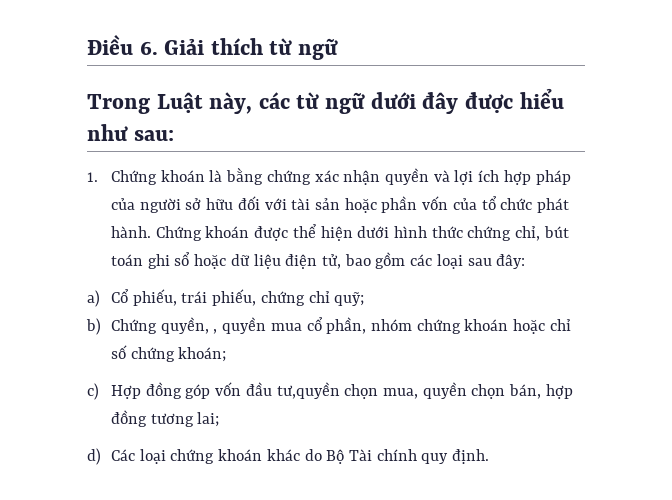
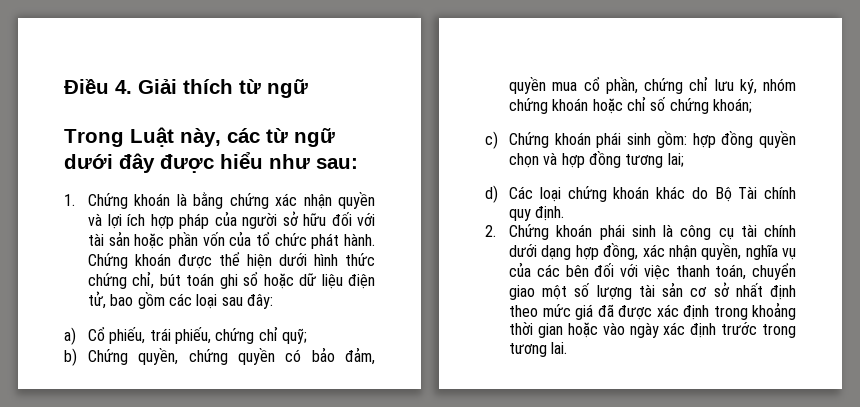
[139,41,158,55] 6. -> [115,80,132,94] 4.
[213,317,367,334] , quyền mua cổ phần, -> [188,347,375,365] [509,76,757,94] chứng quyền có bảo đảm, quyền mua cổ phần, chứng chỉ lưu ký,
[110,382,419,399] Hợp đồng góp vốn đầu tư,quyền chọn mua, -> [509,131,754,148] Chứng khoán phái sinh gồm: hợp đồng
[509,384,542,399] bán, -> [543,152,558,165] và
(490, 456) none -> [485,224,796,240] [509,243,796,260] [509,262,796,280] [509,282,796,300] [509,302,796,320] [509,322,796,338] [509,342,568,357] // 2. Chứng khoán phái sinh là công cụ tài chính dưới dạng hợp đồng, xác nhận quyền, nghĩa vụ của các bên đối với việc thanh toán, chuyển giao một số lượng tài sản cơ sở nhất định theo mức giá đã được xác định trong khoảng thời gian hoặc vào ngày xác định trước trong tương lai.

